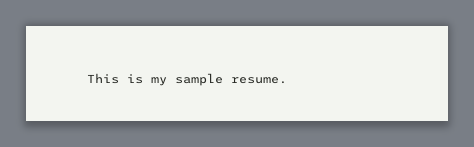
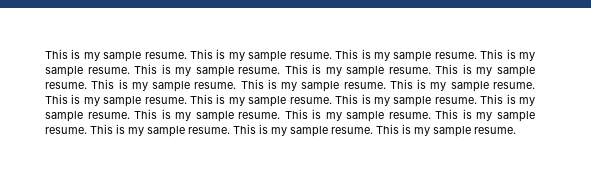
[87,73,287,86] This is my sample resume. -> [45,49,536,62] [45,64,536,77] [45,79,535,92] [45,94,536,107] [45,109,536,122] [45,124,516,137] This is my sample resume. This is my sample resume. This is my sample resume. This is my sample resume. This is my sample resume. This is my sample resume. This is my sample resume. This is my sample resume. This is my sample resume. This is my sample resume. This is my sample resume. This is my sample resume. This is my sample resume. This is my sample resume. This is my sample resume. This is my sample resume. This is my sample resume. This is my sample resume. This is my sample resume. This is my sample resume.

